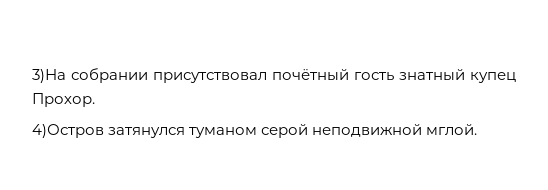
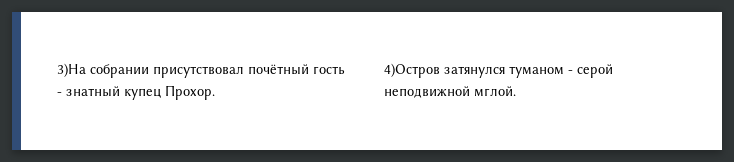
(394, 76) none -> [57,92,62,96] -
(258, 132) none -> [568,70,573,74] -

